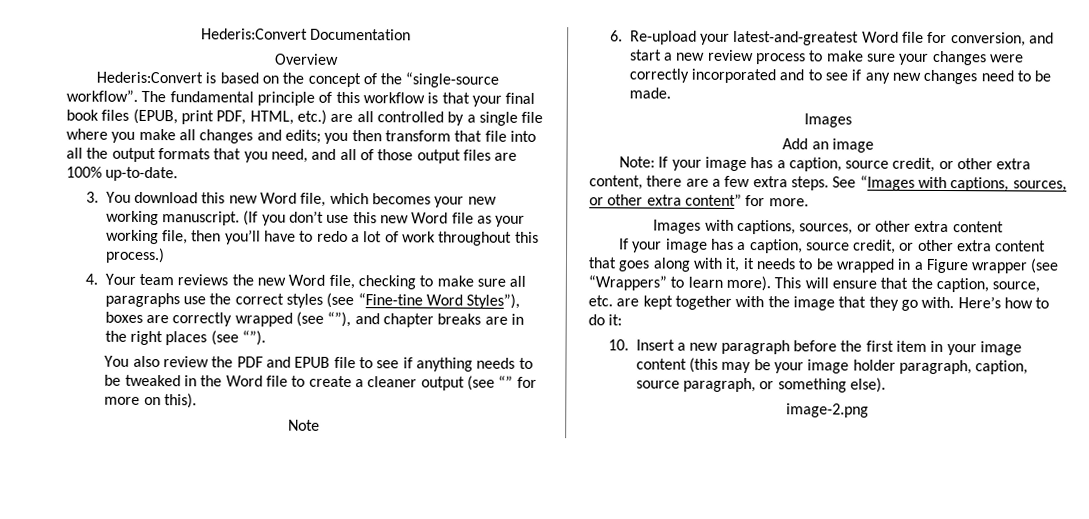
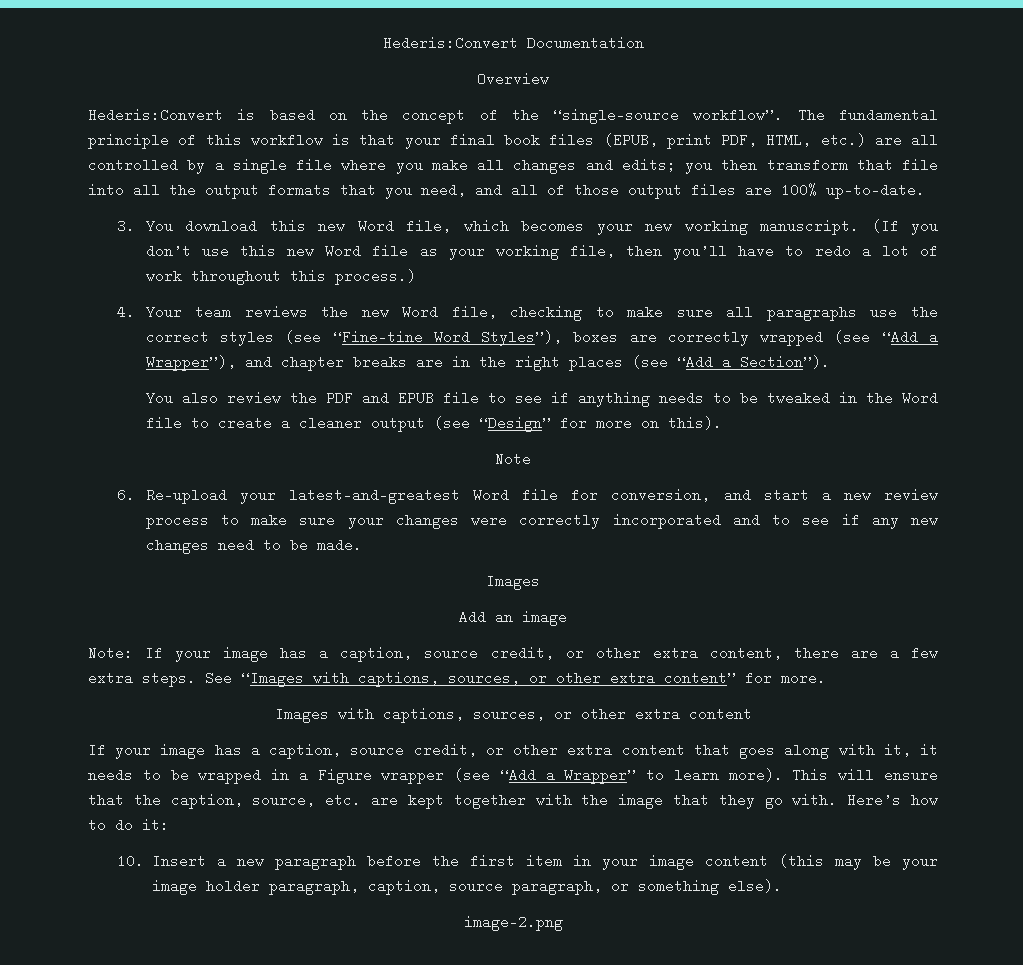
[327,311,352,328] “”), -> [881,330,938,344] [145,355,236,371] “Add a Wrapper”),
[242,330,267,346] “”). -> [676,355,830,369] “Add a Section”).
[498,375,514,388] “” -> [478,416,551,432] “Design”
[588,275,667,291] “Wrappers” -> [499,768,637,784] “Add a Wrapper”

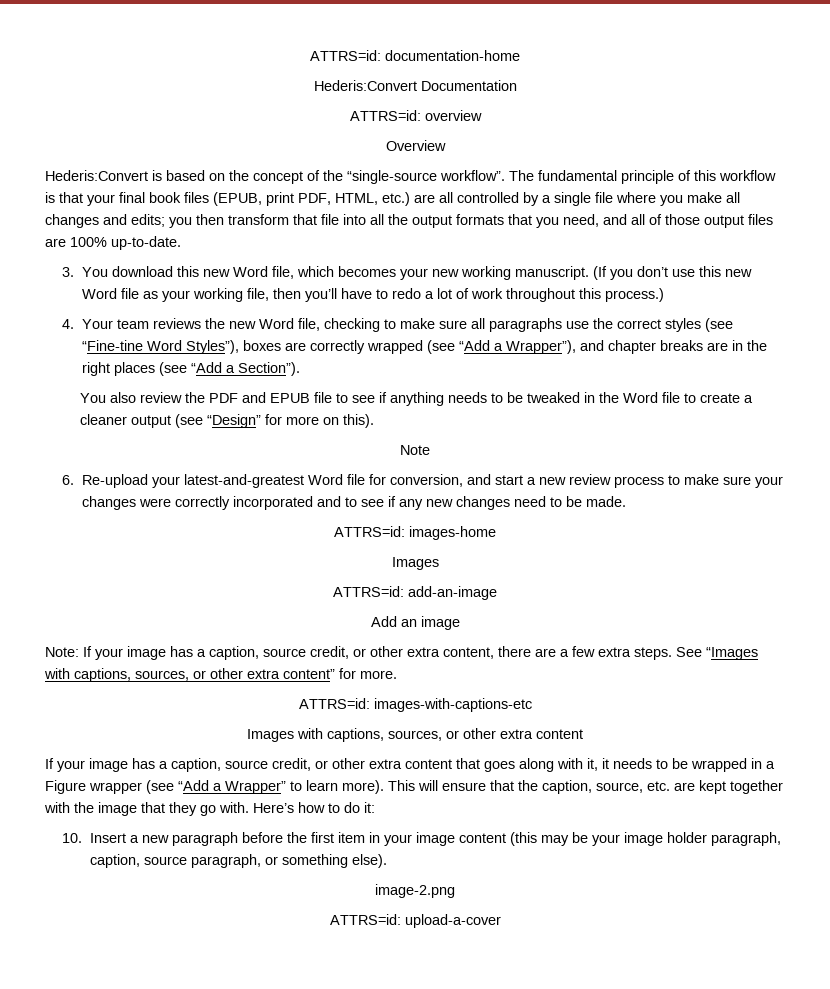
(382, 43) none -> [310,50,520,61] ATTRS=id: documentation-home //
(644, 43) none -> [349,110,482,121] // ATTRS=id: overview
[486,574,540,590] // Images -> [334,526,496,540] [391,557,439,570] [333,586,497,600] // ATTRS=id: images-home // Images // ATTRS=id: add-an-image
(826, 678) none -> [298,698,532,712] // ATTRS=id: images-with-captions-etc
(563, 923) none -> [329,914,501,928] // ATTRS=id: upload-a-cover

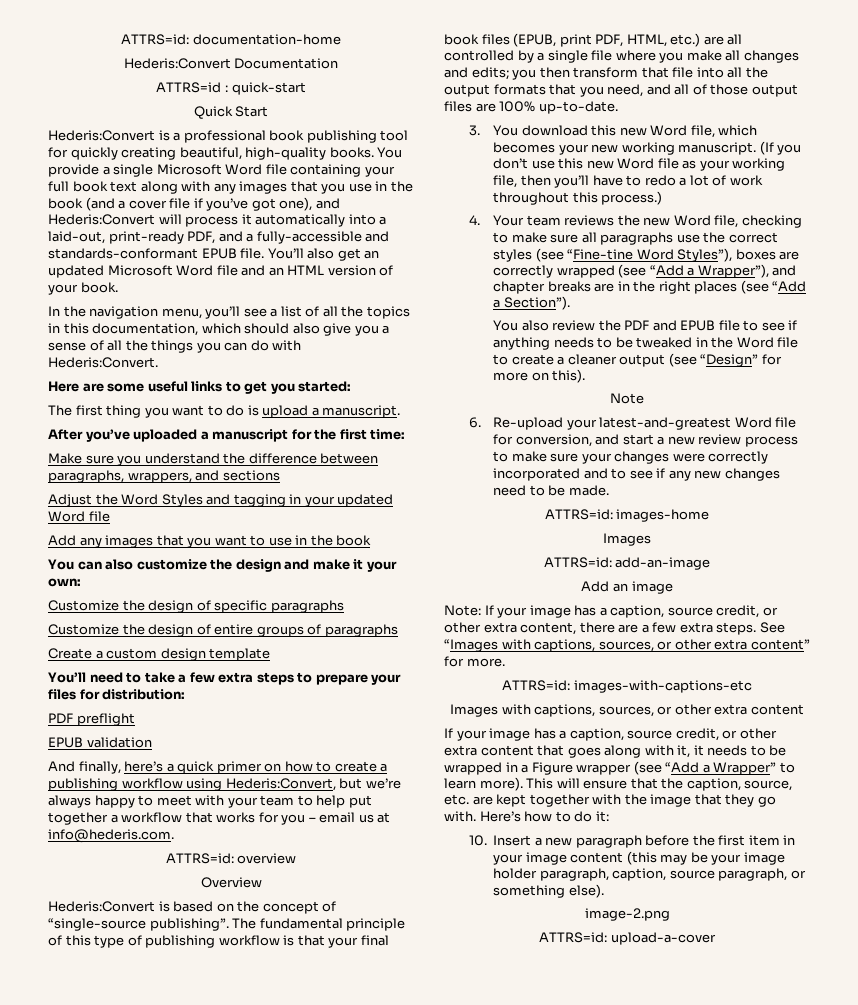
(517, 85) none -> [156,82,306,95] [193,106,269,119] [48,130,409,143] [48,147,403,160] [48,164,395,177] [48,181,413,194] [48,197,340,211] [48,214,387,227] [48,231,390,244] [48,248,380,261] [48,265,394,278] [48,282,118,295] [48,306,410,319] [48,323,390,336] [48,340,302,353] [48,357,158,368] [48,381,352,394] [48,405,401,418] [48,429,406,442] [48,453,379,466] [48,470,280,483] [48,494,394,507] [48,511,110,522] [48,535,372,548] [48,559,397,572] [48,578,81,587] [48,600,344,613] [48,624,398,637] [48,648,271,661] [48,672,402,685] [48,689,186,700] [48,713,135,726] [48,737,152,748] [48,761,388,774] [48,778,401,791] [48,795,372,808] [48,812,391,825] [48,829,174,843] // ATTRS=id : quick-start // Quick Start // Hederis:Convert is a professional book publishing tool for quickly creating beautiful, high-quality books. You provide a single Microsoft Word file containing your full book text along with any images that you use in the book (and a cover file if you’ve got one), and Hederis:Convert will process it automatically into a laid-out, print-ready PDF, and a fully-accessible and standards-conformant EPUB file. You’ll also get an updated Microsoft Word file and an HTML version of your book. // In the navigation menu, you’ll see a list of all the topics in this documentation, which should also give you a sense of all the things you can do with Hederis:Convert. // Here are some useful links to get you started: // The first thing you want to do is upload a manuscript. // After you’ve uploaded a manuscript for the first time: // Make sure you understand the difference between paragraphs, wrappers, and sections // Adjust the Word Styles and tagging in your updated Word file // Add any images that you want to use in the book // You can also customize the design and make it your own: // Customize the design of specific paragraphs // Customize the design of entire groups of paragraphs // Create a custom design template // You’ll need to take a few extra steps to prepare your files for distribution: // PDF preflight // EPUB validation // And finally, here’s a quick primer on how to create a publishing workflow using Hederis:Convert, but we’re always happy to meet with your team to help put together a workflow that works for you – email us at info@hederis.com.
[323,170,505,184] the “single-source workflow”. -> [48,918,229,931] “single-source publishing”.
(716, 175) none -> [94,935,216,948] type of publishing

